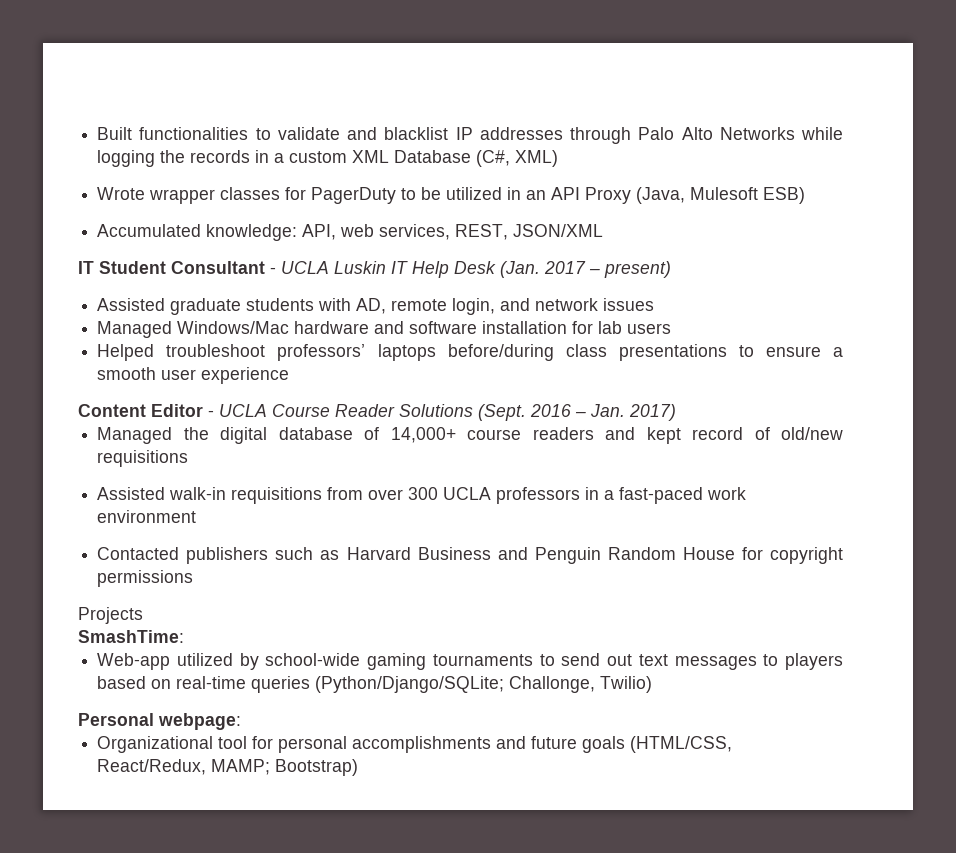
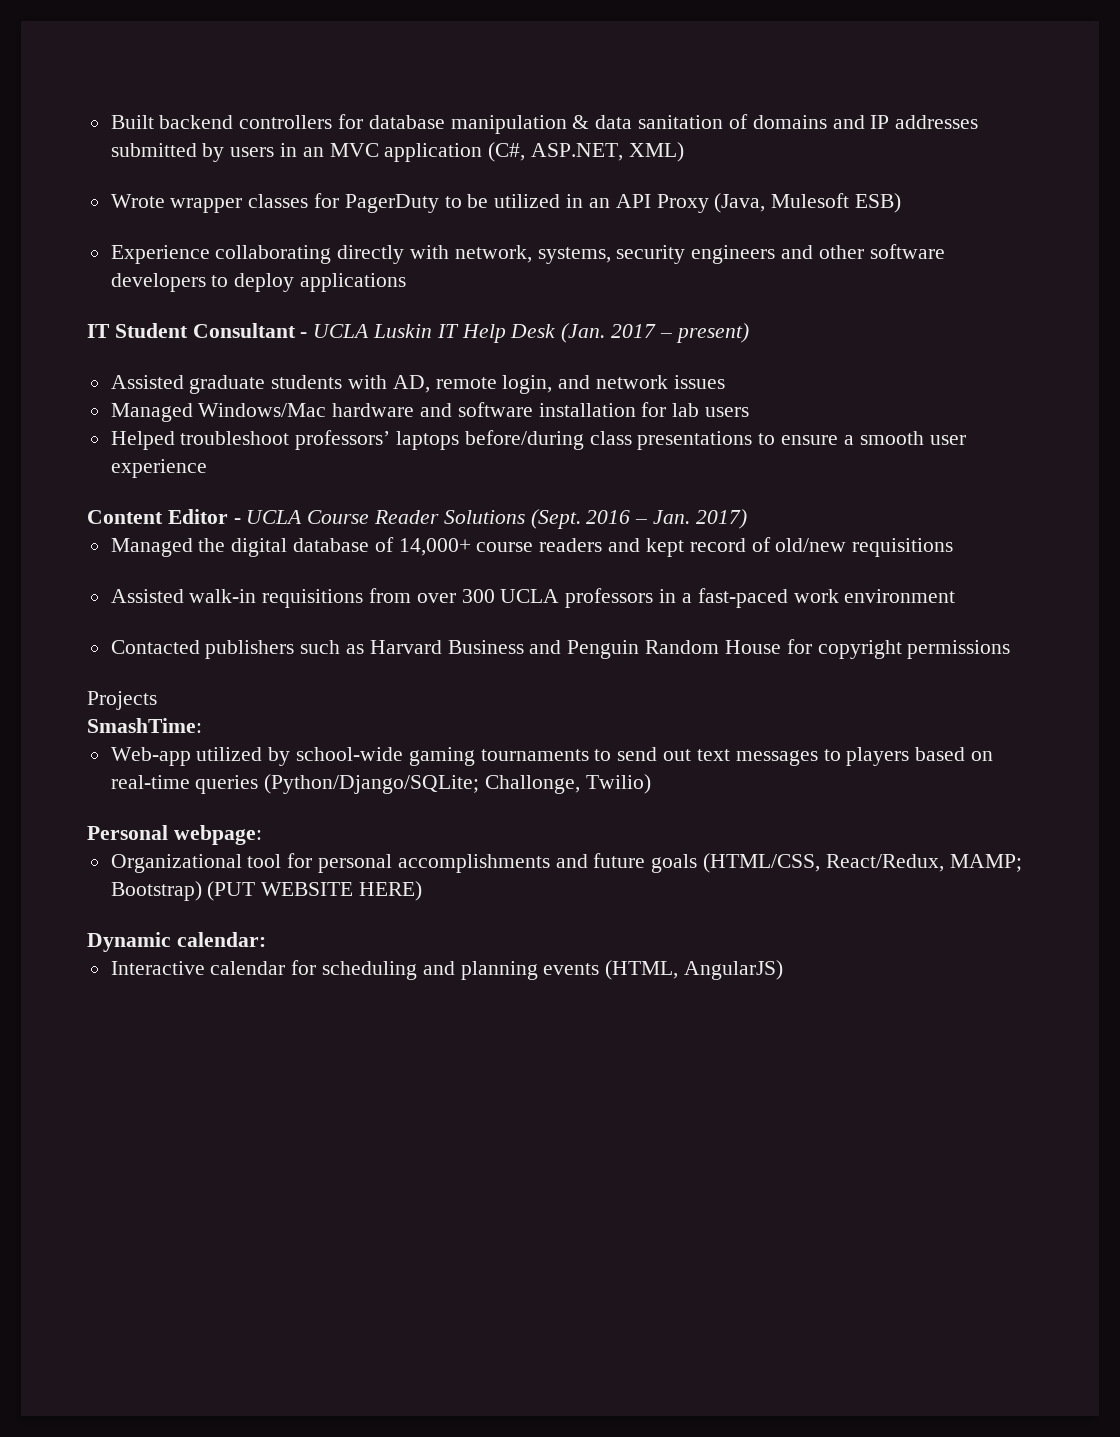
[139,127,843,144] [97,150,511,167] functionalities to validate and blacklist IP addresses through Palo Alto Networks while logging the records in a custom XML Database (C#, -> [159,114,979,134] [110,142,624,162] backend controllers for database manipulation & data sanitation of domains and IP addresses submitted by users in an MVC application (C#, ASP.NET,
[97,224,604,241] Accumulated knowledge: API, web services, REST, JSON/XML -> [110,244,945,264] [110,273,407,292] Experience collaborating directly with network, systems, security engineers and other software developers to deploy applications
(359, 767) none -> [207,881,423,901] [87,932,266,952] [110,960,784,980] (PUT WEBSITE HERE) // Dynamic calendar: // Interactive calendar for scheduling and planning events (HTML, AngularJS)

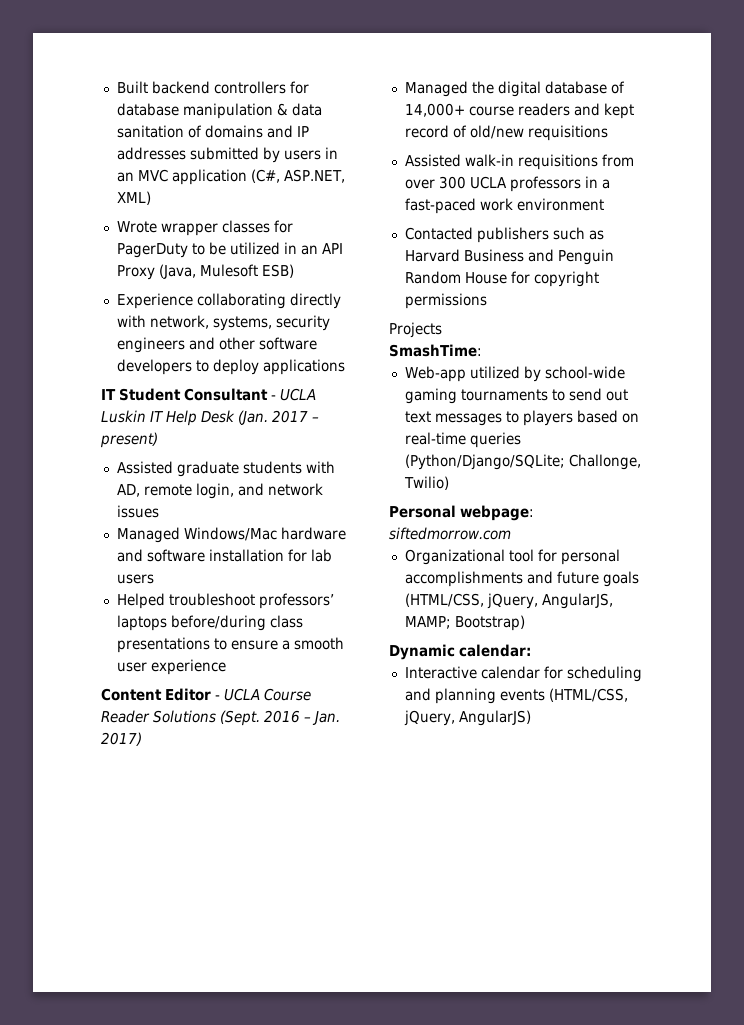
(262, 835) none -> [389,527,511,540] siftedmorrow.com
[825,854,944,872] React/Redux, -> [486,593,613,609] jQuery, AngularJS,
[207,881,423,901] (PUT WEBSITE HERE) -> (525, 623) none
[605,960,679,980] (HTML, -> [548,688,628,702] [403,710,455,726] (HTML/CSS, jQuery,

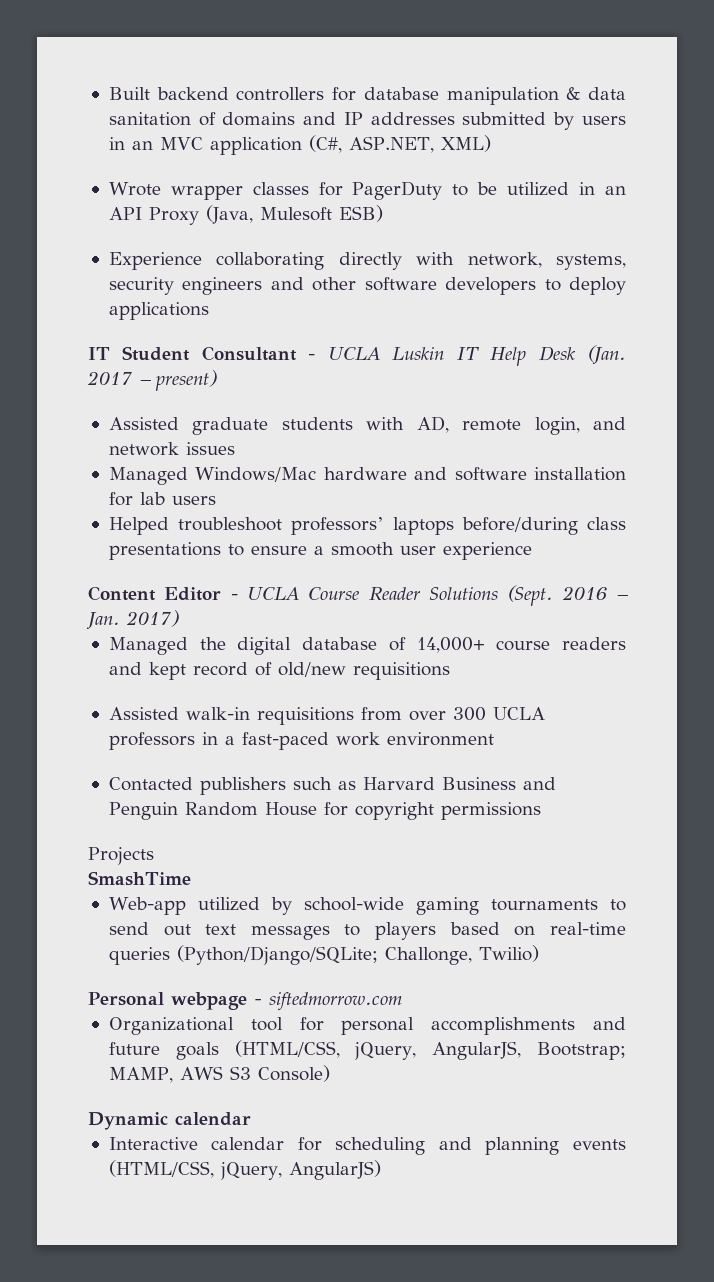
[389,344,482,357] SmashTime: -> [88,871,191,886] SmashTime
[460,505,534,521] webpage: -> [171,992,262,1010] webpage -
[404,615,525,631] MAMP; Bootstrap) -> [537,1042,626,1060] [108,1065,330,1083] Bootstrap; MAMP, AWS S3 Console)
[459,644,531,657] calendar: -> [175,1112,251,1126] calendar

